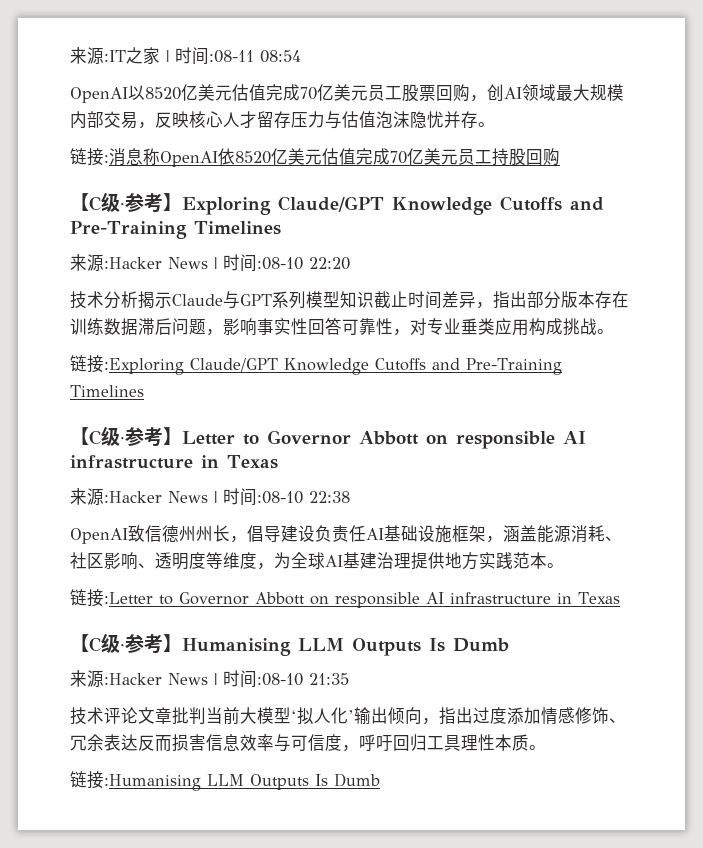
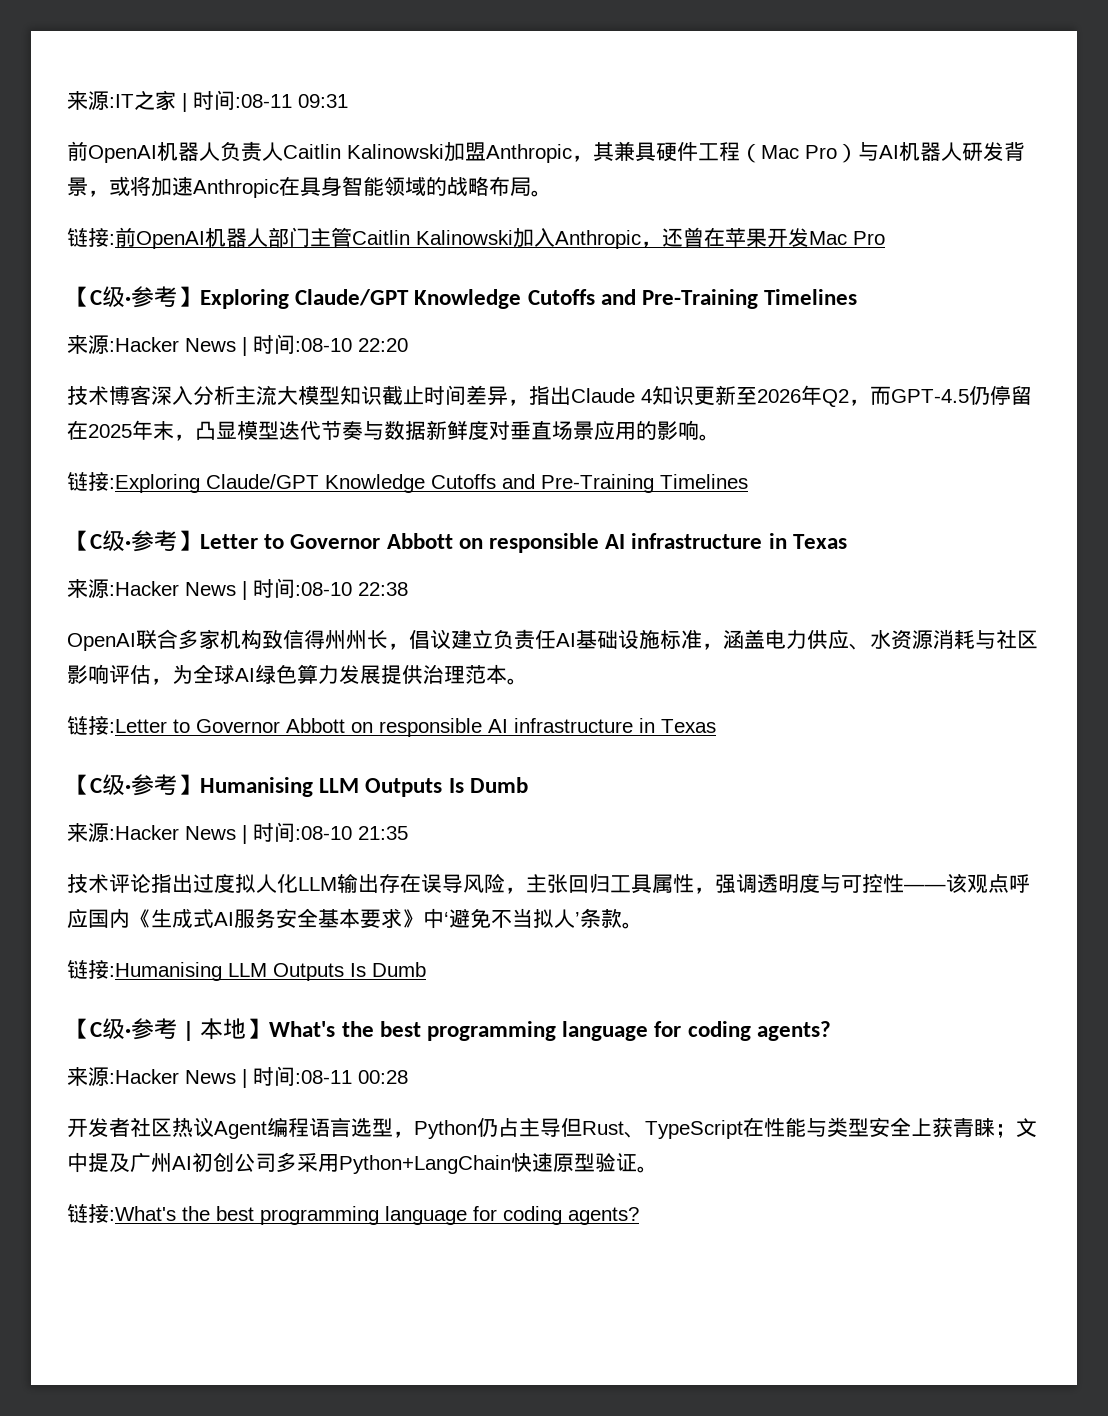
[260,50,301,63] [70,84,624,103] [70,111,495,129] [70,148,560,167] 08:54 // OpenAI以8520亿美元估值完成70亿美元员工股票回购，创AI领域最大规模内部交易，反映核心人才留存压力与估值泡沫隐忧并存。 // 链接:消息称OpenAI依8520亿美元估值完成70亿美元员工持股回购 -> [298,94,348,108] [67,141,1025,163] [67,176,552,198] [67,227,885,249] 09:31 // 前OpenAI机器人负责人Caitlin Kalinowski加盟Anthropic，其兼具硬件工程（Mac Pro）与AI机器人研发背景，或将加速Anthropic在具身智能领域的战略布局。 // 链接:前OpenAI机器人部门主管Caitlin Kalinowski加入Anthropic，还曾在苹果开发Mac Pro
[104,291,306,309] 分析揭示Claude与GPT系列 -> [109,385,298,405] 博客深入分析主流大
[527,291,629,309] [70,318,597,336] 部分版本存在训练数据滞后问题，影响事实性回答可靠性，对专业垂类应用构成挑战 -> [571,385,1032,407] [67,420,699,441] Claude 4知识更新至2026年Q2，而GPT-4.5仍停留在2025年末，凸显模型迭代节奏与数据新鲜度对垂直场景应用的影响
[128,525,179,542] 致信德 -> [136,629,325,649] 联合多家机构致信得
[264,525,315,542] 导建设 -> [430,629,493,649] 议建立
[452,525,622,543] [70,552,513,570] 框架，涵盖能源消耗、社区影响、透明度等维度，为全球AI基建治理提供地方实践 -> [660,629,1038,650] [67,664,465,685] 标准，涵盖电力供应、水资源消耗与社区影响评估，为全球AI绿色算力发展提供治理
[138,707,626,725] [70,734,529,752] 文章批判当前大模型‘拟人化’输出倾向，指出过度添加情感修饰、冗余表达反而损害信息效率与可信度，呼吁回归工具理性本质 -> [151,873,1030,894] [67,908,622,929] 指出过度拟人化LLM输出存在误导风险，主张回归工具属性，强调透明度与可控性——该观点呼应国内《生成式AI服务安全基本要求》中‘避免不当拟人’条款
(380, 780) none -> [67,1018,831,1041] [67,1066,408,1088] [67,1117,1037,1139] [67,1152,658,1174] [67,1203,639,1225] // 【C级·参考 | 本地】What's the best programming language for coding agents? // 来源:Hacker News | 时间:08-11 00:28 // 开发者社区热议Agent编程语言选型，Python仍占主导但Rust、TypeScript在性能与类型安全上获青睐；文中提及广州AI初创公司多采用Python+LangChain快速原型验证。 // 链接:What's the best programming language for coding agents?

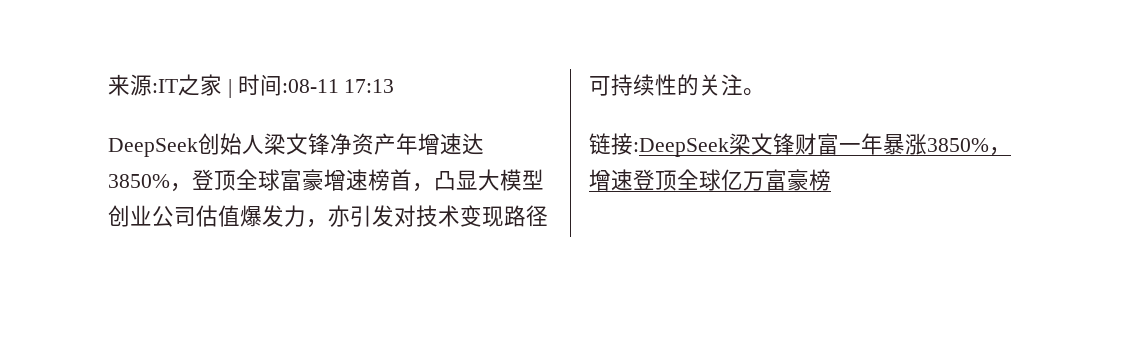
[298,94,348,108] [67,141,1025,163] [67,176,552,198] [67,227,885,249] [67,286,858,309] [67,334,408,356] [67,385,1032,407] [67,420,720,441] [67,471,748,493] [67,530,847,553] [67,578,408,600] [67,629,1038,651] [67,664,528,685] [67,715,716,737] [67,774,528,797] [67,822,408,844] [67,873,1030,894] [67,908,643,929] [67,959,426,981] [67,1018,831,1041] [67,1066,408,1088] [67,1117,1037,1139] [67,1152,658,1174] [67,1203,639,1225] 09:31 // 前OpenAI机器人负责人Caitlin Kalinowski加盟Anthropic，其兼具硬件工程（Mac Pro）与AI机器人研发背景，或将加速Anthropic在具身智能领域的战略布局。 // 链接:前OpenAI机器人部门主管Caitlin Kalinowski加入Anthropic，还曾在苹果开发Mac Pro // 【C级·参考】Exploring Claude/GPT Knowledge Cutoffs and Pre-Training Timelines // 来源:Hacker News | 时间:08-10 22:20 // 技术博客深入分析主流大模型知识截止时间差异，指出Claude 4知识更新至2026年Q2，而GPT-4.5仍停留在2025年末，凸显模型迭代节奏与数据新鲜度对垂直场景应用的影响。 // 链接:Exploring Claude/GPT Knowledge Cutoffs and Pre-Training Timelines // 【C级·参考】Letter to Governor Abbott on responsible AI infrastructure in Texas // 来源:Hacker News | 时间:08-10 22:38 // OpenAI联合多家机构致信得州州长，倡议建立负责任AI基础设施标准，涵盖电力供应、水资源消耗与社区影响评估，为全球AI绿色算力发展提供治理范本。 // 链接:Letter to Governor Abbott on responsible AI infrastructure in Texas // 【C级·参考】Humanising LLM Outputs Is Dumb // 来源:Hacker News | 时间:08-10 21:35 // 技术评论指出过度拟人化LLM输出存在误导风险，主张回归工具属性，强调透明度与可控性——该观点呼应国内《生成式AI服务安全基本要求》中‘避免不当拟人’条款。 // 链接:Humanising LLM Outputs Is Dumb // 【C级·参考 | 本地】What's the best programming language for coding agents? // 来源:Hacker News | 时间:08-11 00:28 // 开发者社区热议Agent编程语言选型，Python仍占主导但Rust、TypeScript在性能与类型安全上获青睐；文中提及广州AI初创公司多采用Python+LangChain快速原型验证。 // 链接:What's the best programming language for coding agents? -> [344,79,395,93] [108,133,484,157] [108,169,544,192] [108,205,548,228] [589,74,765,96] [589,133,1011,157] [589,169,831,191] 17:13 // DeepSeek创始人梁文锋净资产年增速达3850%，登顶全球富豪增速榜首，凸显大模型创业公司估值爆发力，亦引发对技术变现路径可持续性的关注。 // 链接:DeepSeek梁文锋财富一年暴涨3850%，增速登顶全球亿万富豪榜

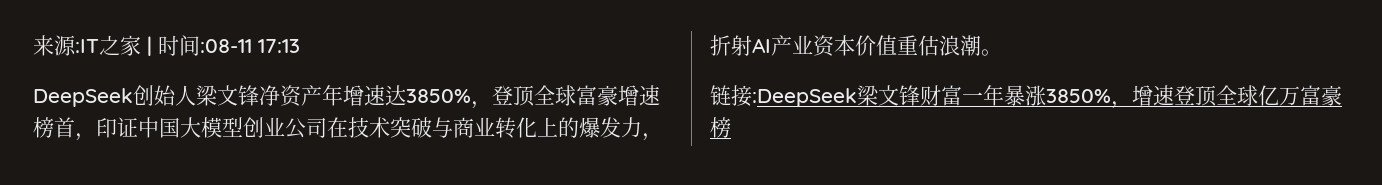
[434,170,478,191] 凸显 -> [96,117,180,138] 印证中国
[196,205,548,228] [589,74,743,96] 估值爆发力，亦引发对技术变现路径可持续性的关注 -> [327,117,663,141] [710,35,981,57] 在技术突破与商业转化上的爆发力，折射AI产业资本价值重估浪潮

